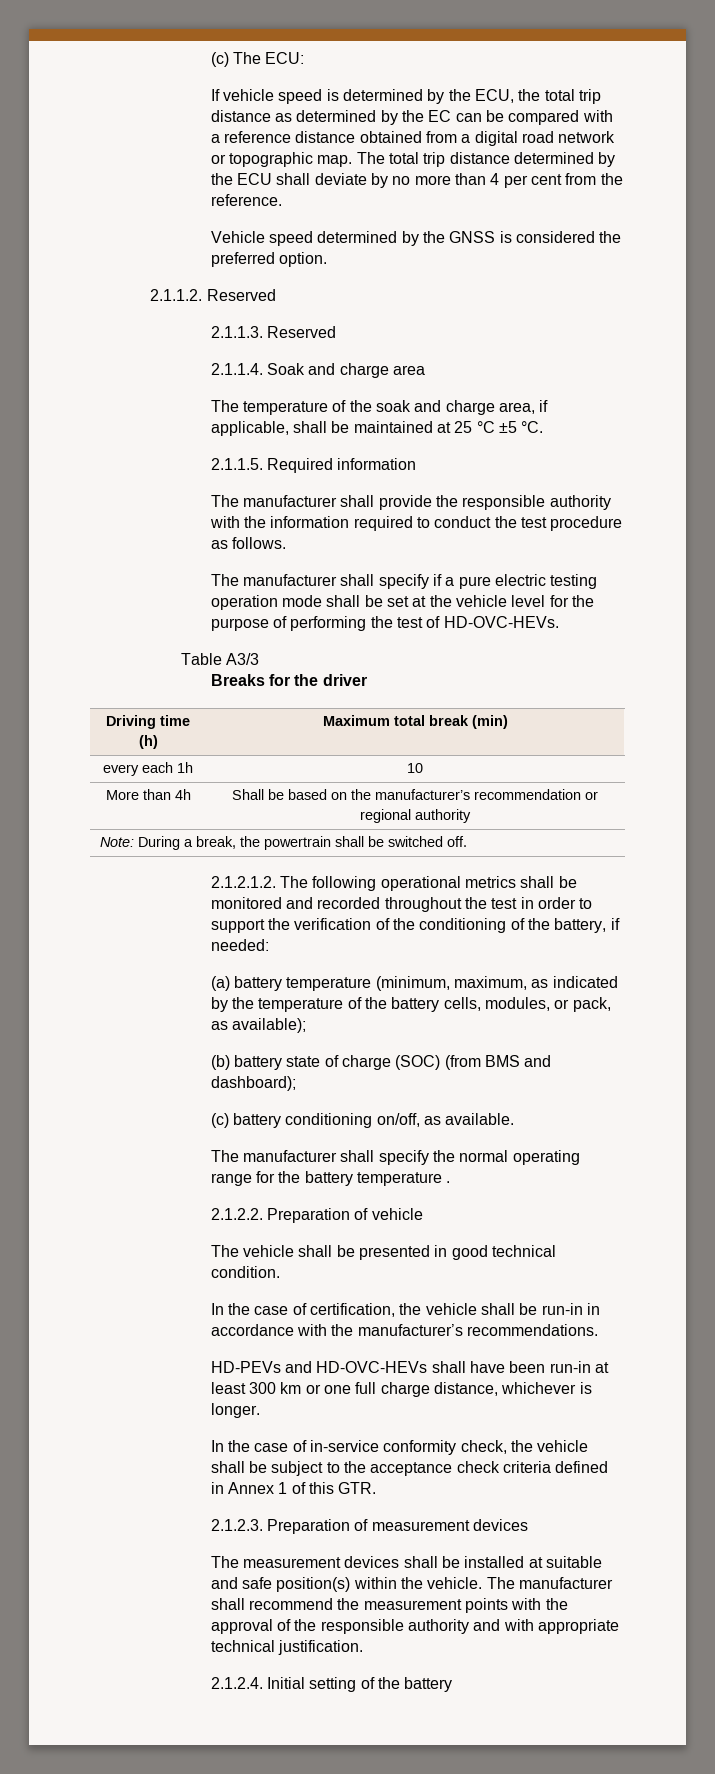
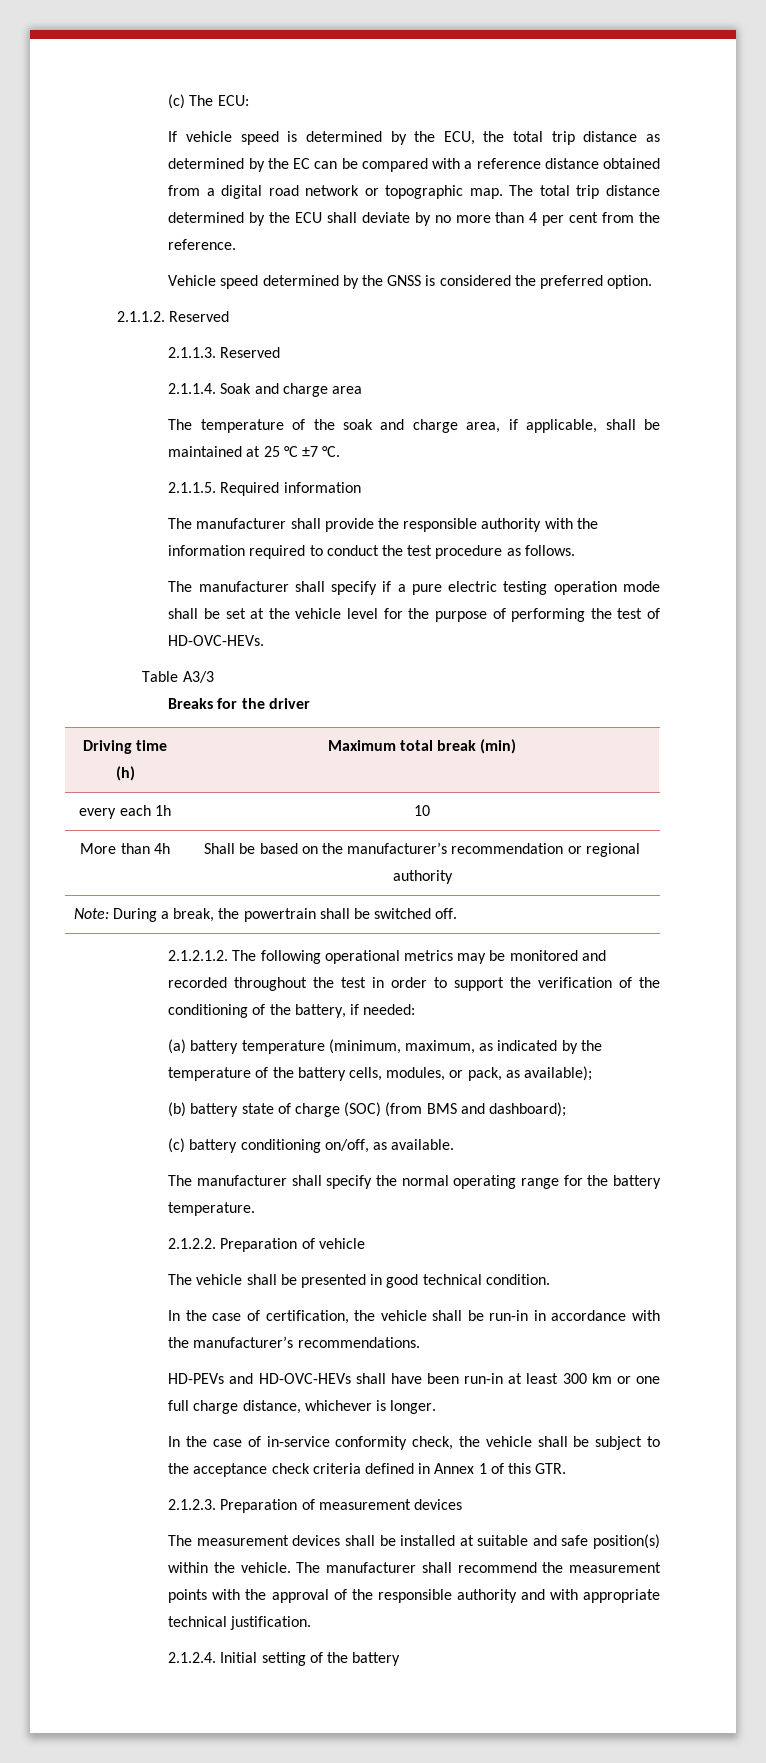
[499,421,518,433] ±5 -> [302,446,319,457] ±7
[520,876,555,888] shall -> [457,953,487,964] may
[357,1172,451,1186] temperature . -> [168,1202,256,1216] temperature.

